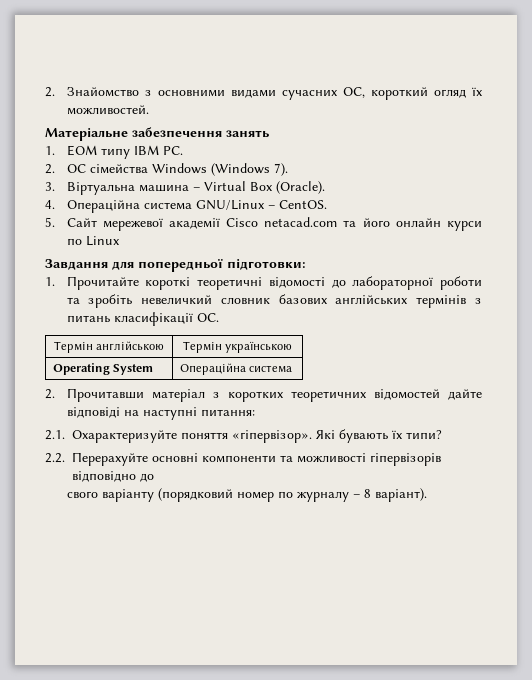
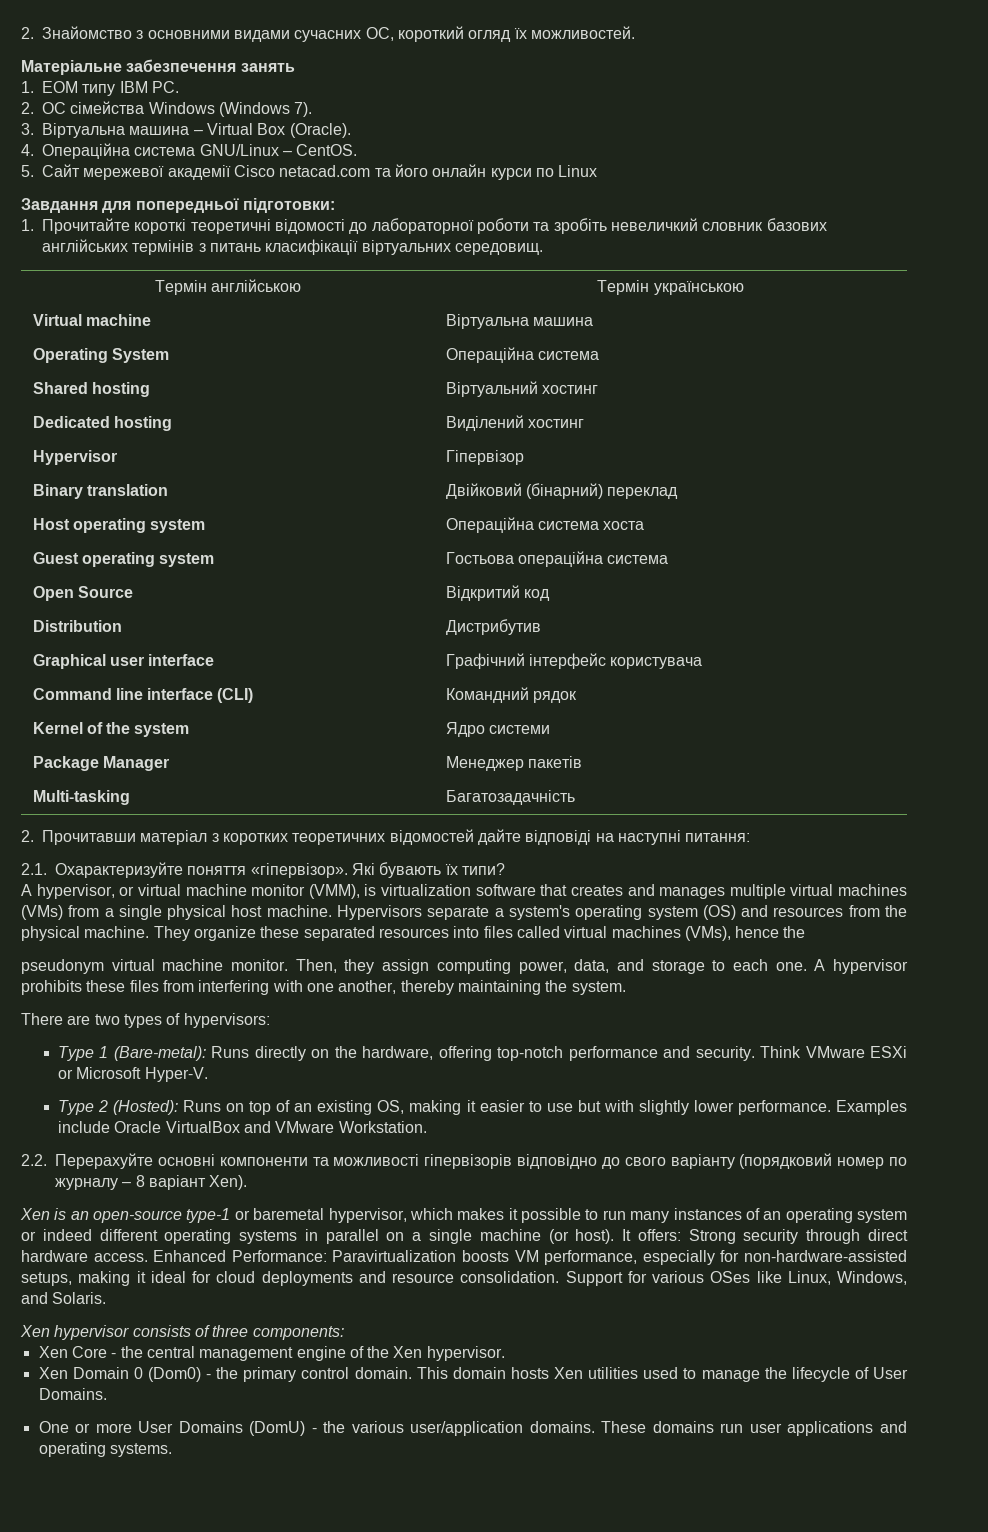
[196,313,219,322] ОС. -> [361,240,543,255] віртуальних середовищ.
(293, 347) none -> [32,314,151,326] [445,314,593,329] // Virtual machine | Віртуальна машина
(293, 369) none -> [32,382,150,397] [445,381,598,397] [32,416,172,431] [445,415,584,431] [32,450,117,465] [445,450,524,465] [32,484,168,499] [445,483,679,499] [32,518,206,533] [445,517,645,533] [32,552,215,567] [445,551,669,567] [32,586,133,601] [445,585,550,601] [32,620,122,632] [445,619,541,635] [32,654,215,669] [445,653,703,669] [32,688,254,703] [445,687,577,703] [32,722,190,737] [445,722,550,737] [32,756,169,771] [445,756,582,771] [32,790,130,805] [445,790,575,805] // Shared hosting | Віртуальний хостинг // Dedicated hosting | Виділений хостинг // Hypervisor | Гіпервізор // Binary translation | Двійковий (бінарний) переклад // Host operating system | Операційна система хоста // Guest operating system | Гостьова операційна система // Open Source | Відкритий код // Distribution | Дистрибутив // Graphical user interface | Графічний інтерфейс користувача // Command line interface (CLI) | Командний рядок // Kernel of the system | Ядро системи // Package Manager | Менеджер пакетів // Multi-tasking | Багатозадачність
(442, 434) none -> [21,884,907,899] [21,905,907,920] [21,926,806,941] [21,959,908,974] [21,980,626,995] [21,1013,270,1028] [57,1046,907,1061] [57,1067,208,1082] [57,1100,907,1115] [57,1121,427,1133] // A hypervisor, or virtual machine monitor (VMM), is virtualization software that creates and manages multiple virtual machines (VMs) from a single physical host machine. Hypervisors separate a system's operating system (OS) and resources from the physical machine. They organize these separated resources into files called virtual machines (VMs), hence the // pseudonym virtual machine monitor. Then, they assign computing power, data, and storage to each one. A hypervisor prohibits these files from interfering with one another, thereby maintaining the system. // There are two types of hypervisors: // Type 1 (Bare-metal): Runs directly on the hardware, offering top-notch performance and security. Think VMware ESXi or Microsoft Hyper-V. // Type 2 (Hosted): Runs on top of an existing OS, making it easier to use but with slightly lower performance. Examples include Oracle VirtualBox and VMware Workstation.
(154, 477) // -> (620, 1163) none
[374,488,427,502] варіант). -> [148,1175,248,1190] [20,1208,907,1223] [21,1229,909,1244] [21,1250,908,1265] [21,1271,907,1286] [21,1292,107,1304] [20,1325,344,1340] [38,1346,505,1361] [38,1367,909,1382] [38,1388,107,1400] [38,1421,907,1436] [38,1442,172,1457] варіант Xen). // Xen is an open-source type-1 or baremetal hypervisor, which makes it possible to run many instances of an operating system or indeed different operating systems in parallel on a single machine (or host). It offers: Strong security through direct hardware access. Enhanced Performance: Paravirtualization boosts VM performance, especially for non-hardware-assisted setups, making it ideal for cloud deployments and resource consolidation. Support for various OSes like Linux, Windows, and Solaris. // Xen hypervisor consists of three components: // Xen Core - the central management engine of the Xen hypervisor. // Xen Domain 0 (Dom0) - the primary control domain. This domain hosts Xen utilities used to manage the lifecycle of User Domains. // One or more User Domains (DomU) - the various user/application domains. These domains run user applications and operating systems.

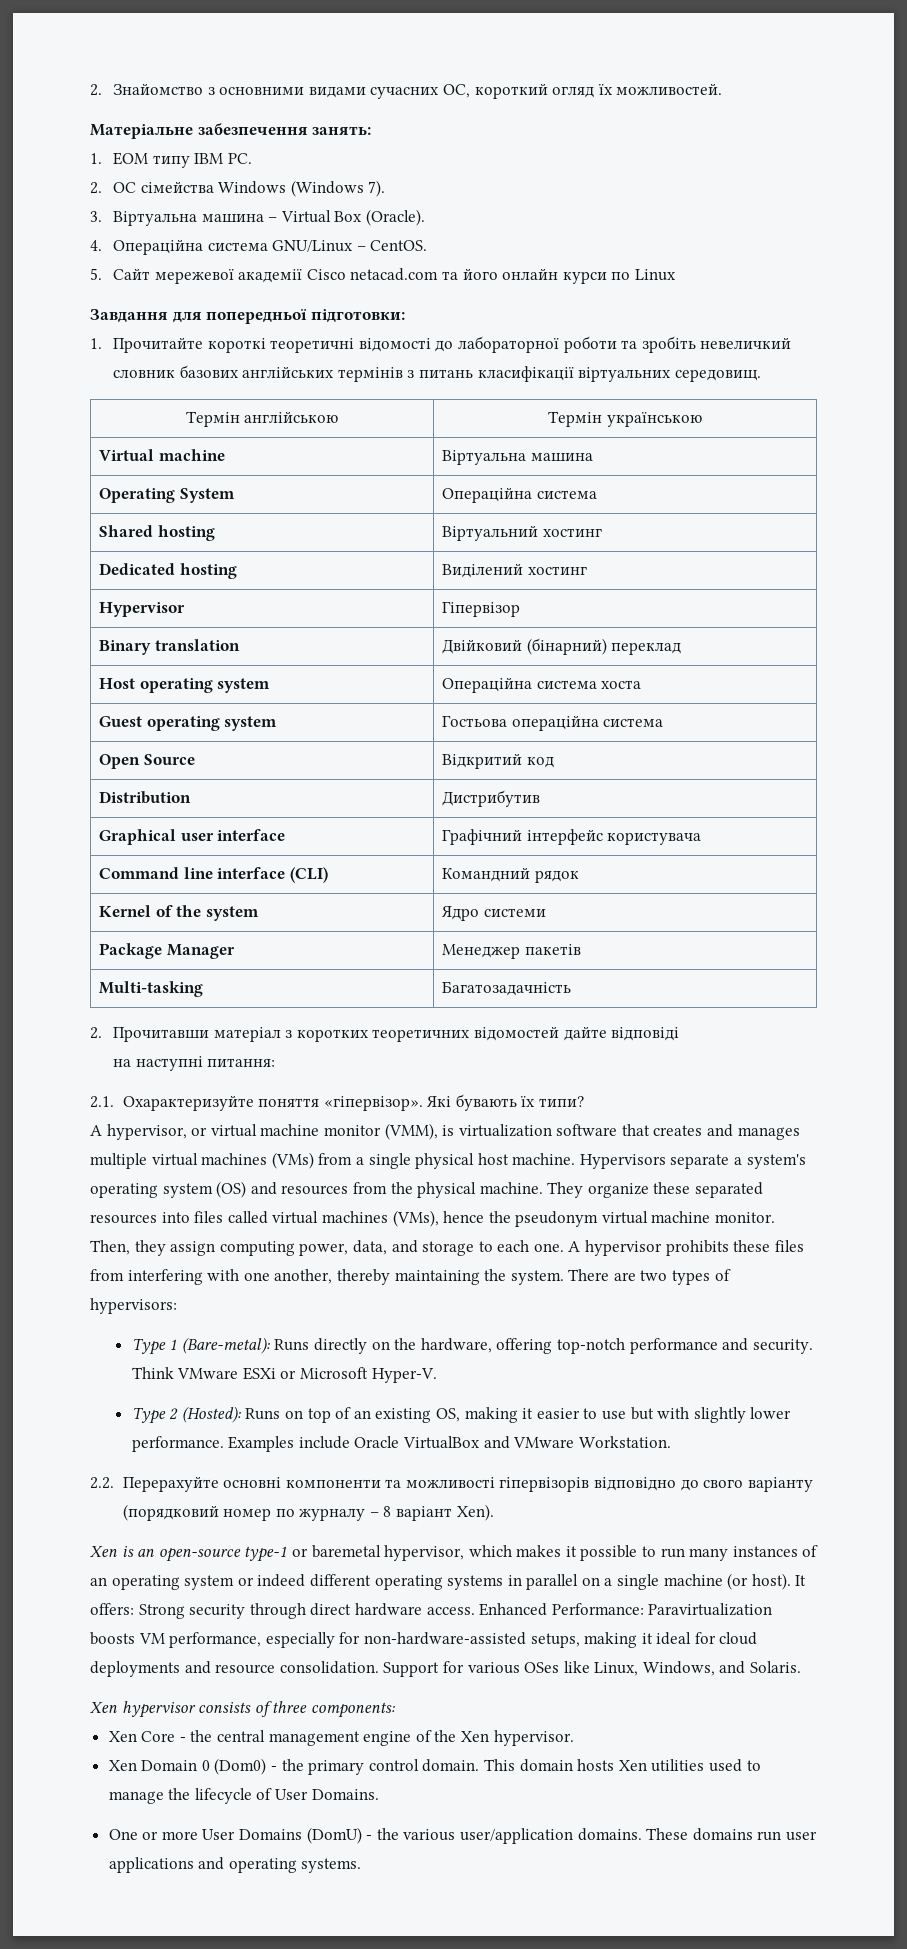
[240,63,295,72] занять -> [312,126,372,135] занять:
(592, 837) none -> (680, 1034) //
(806, 932) // -> (511, 1217) none
(626, 988) // -> (564, 1277) none

